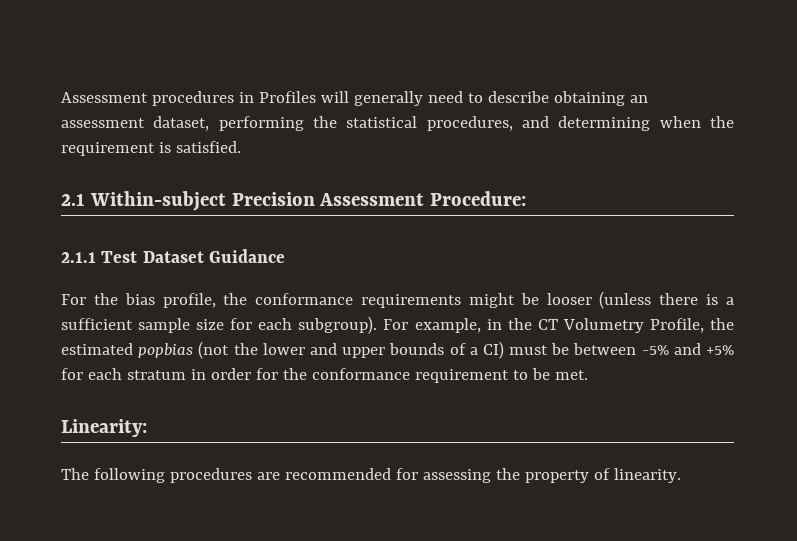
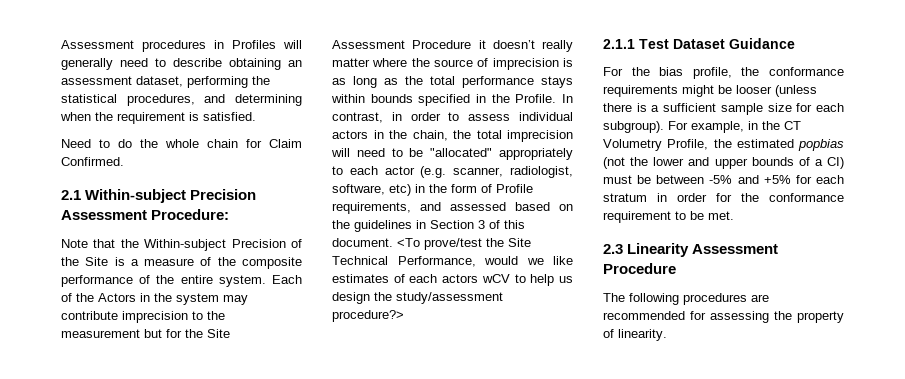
(241, 147) none -> [61,139,302,148] [61,157,124,166] // Need to do the whole chain for Claim Confirmed.
(527, 198) none -> [61,239,302,251] [61,257,302,269] [61,275,302,287] [61,293,248,305] [61,311,225,323] [61,329,230,338] [332,40,573,52] [332,58,573,70] [332,76,573,88] [331,94,573,106] [332,112,573,123] [332,130,573,142] [331,148,573,160] [332,166,573,178] [332,184,533,196] [332,202,573,214] [332,220,525,232] [332,238,531,250] [332,256,573,267] [332,274,573,286] [332,292,503,304] [332,310,404,322] // Note that the Within-subject Precision of the Site is a measure of the composite performance of the entire system. Each of the Actors in the system may contribute imprecision to the measurement but for the Site Assessment Procedure it doesn’t really matter where the source of imprecision is as long as the total performance stays within bounds specified in the Profile. In contrast, in order to assess individual actors in the chain, the total imprecision will need to be "allocated" appropriately to each actor (e.g. scanner, radiologist, software, etc) in the form of Profile requirements, and assessed based on the guidelines in Section 3 of this document. <To prove/test the Site Technical Performance, would we like estimates of each actors wCV to help us design the study/assessment procedure?>
[61,419,147,437] Linearity: -> [603,243,779,257] [603,263,676,274] 2.3 Linearity Assessment Procedure

